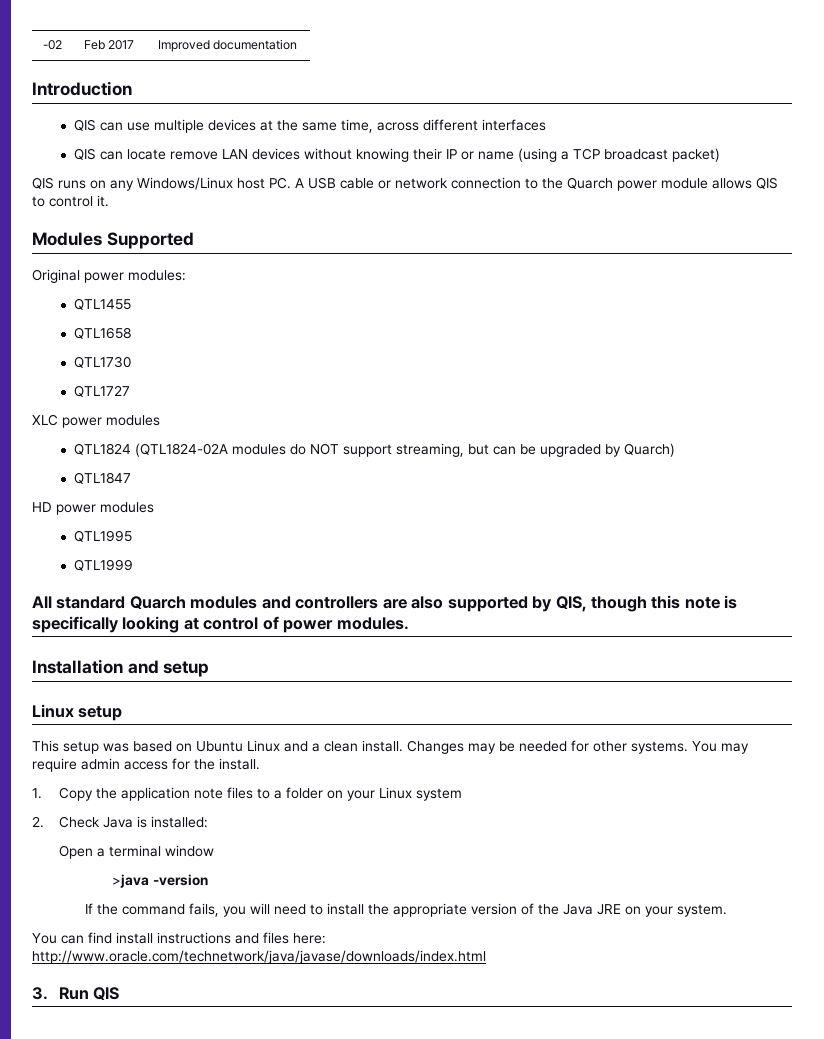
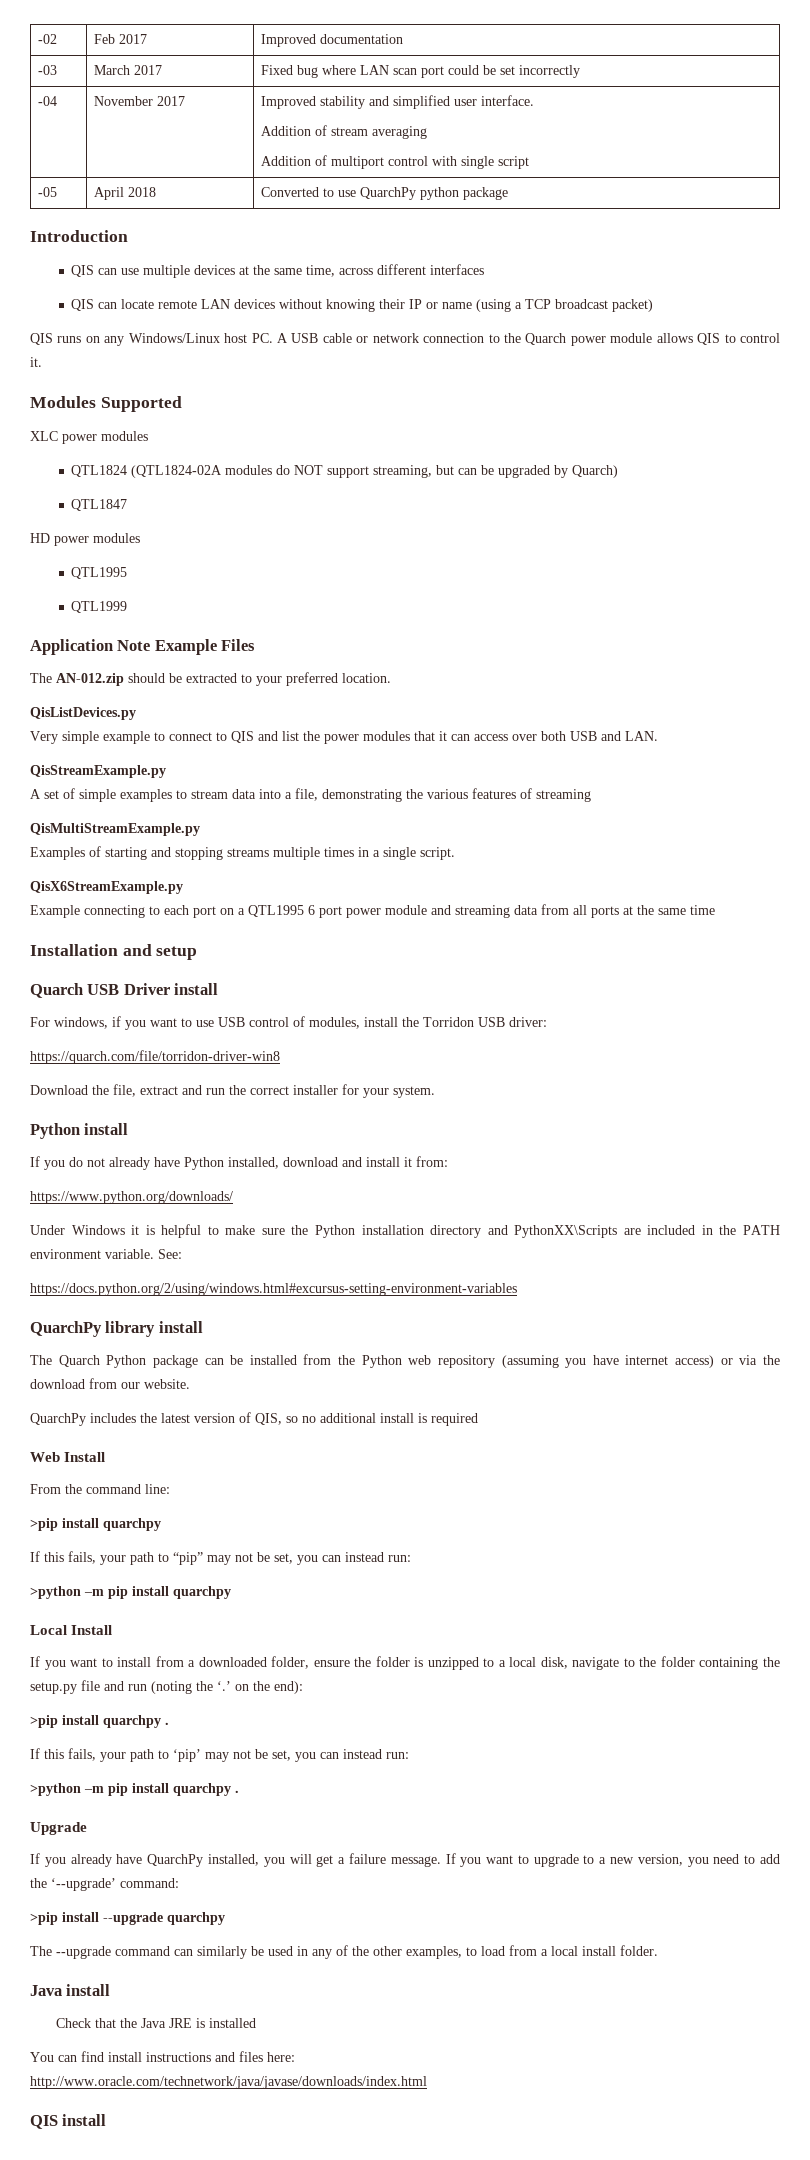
(298, 44) none -> [38,65,58,75] [94,65,163,75] [261,65,581,78] [38,96,58,106] [94,96,186,106] [261,95,535,109] [261,125,428,139] [261,155,530,169] [38,187,58,197] [94,187,157,200] [261,187,509,200] // -03 | March 2017 | Fixed bug where LAN scan port could be set incorrectly // -04 | November 2017 | Improved stability and simplified user interface. // Addition of stream averaging // Addition of multiport control with single script // -05 | April 2018 | Converted to use QuarchPy python package
[170,151,219,160] remove -> [158,300,198,309] remote
[32,269,186,283] [74,298,132,310] [74,327,132,339] [74,356,132,368] [74,385,131,397] // Original power modules: // QTL1455 // QTL1658 // QTL1730 // QTL1727 -> (182, 404) none
[32,595,738,612] [32,616,409,633] [32,659,210,677] [32,704,123,721] [32,740,749,754] [32,758,260,772] [32,787,462,801] [32,816,208,828] [58,845,214,859] [112,874,209,888] [85,903,728,917] All standard Quarch modules and controllers are also supported by QIS, though this note is specifically looking at control of power modules. // Installation and setup // Linux setup // This setup was based on Ubuntu Linux and a clean install. Changes may be needed for other systems. You may require admin access for the install. // 1. Copy the application note files to a folder on your Linux system // 2. Check Java is installed: // Open a terminal window // >java -version // If the command fails, you will need to install the appropriate version of the Java JRE on your system. -> [30,639,256,655] [30,672,391,686] [30,707,136,720] [30,731,658,744] [30,765,166,778] [30,788,591,802] [30,823,200,836] [30,846,455,860] [30,881,183,894] [30,904,715,918] [30,944,198,960] [30,983,219,998] [30,1016,547,1030] [30,1050,280,1064] [30,1084,435,1098] [30,1123,129,1139] [30,1156,448,1170] [30,1191,233,1204] [30,1224,780,1238] [30,1249,182,1259] [30,1283,517,1296] [30,1321,203,1337] [30,1354,781,1368] [30,1378,190,1389] [30,1412,478,1426] [30,1452,106,1462] [30,1484,170,1494] [30,1518,161,1531] [30,1551,411,1565] [30,1586,231,1599] [30,1625,113,1635] [30,1656,780,1670] [30,1680,303,1694] [30,1715,169,1728] [30,1748,409,1762] [30,1783,239,1796] [30,1822,87,1835] [30,1853,780,1867] [30,1878,179,1891] [30,1912,225,1925] [30,1945,658,1959] [30,1984,111,1996] [55,2018,256,2028] Application Note Example Files // The AN-012.zip should be extracted to your preferred location. // QisListDevices.py // Very simple example to connect to QIS and list the power modules that it can access over both USB and LAN. // QisStreamExample.py // A set of simple examples to stream data into a file, demonstrating the various features of streaming // QisMultiStreamExample.py // Examples of starting and stopping streams multiple times in a single script. // QisX6StreamExample.py // Example connecting to each port on a QTL1995 6 port power module and streaming data from all ports at the same time // Installation and setup // Quarch USB Driver install // For windows, if you want to use USB control of modules, install the Torridon USB driver: // https://quarch.com/file/torridon-driver-win8 // Download the file, extract and run the correct installer for your system. // Python install // If you do not already have Python installed, download and install it from: // https://www.python.org/downloads/ // Under Windows it is helpful to make sure the Python installation directory and PythonXX\Scripts are included in the PATH environment variable. See: // https://docs.python.org/2/using/windows.html#excursus-setting-environment-variables // QuarchPy library install // The Quarch Python package can be installed from the Python web repository (assuming you have internet access) or via the download from our website. // QuarchPy includes the latest version of QIS, so no additional install is required // Web Install // From the command line: // >pip install quarchpy // If this fails, your path to “pip” may not be set, you can instead run: // >python –m pip install quarchpy // Local Install // If you want to install from a downloaded folder, ensure the folder is unzipped to a local disk, navigate to the folder containing the setup.py file and run (noting the ‘.’ on the end): // >pip install quarchpy . // If this fails, your path to ‘pip’ may not be set, you can instead run: // >python –m pip install quarchpy . // Upgrade // If you already have QuarchPy installed, you will get a failure message. If you want to upgrade to a new version, you need to add the ‘--upgrade’ command: // >pip install --upgrade quarchpy // The --upgrade command can similarly be used in any of the other examples, to load from a local install folder. // Java install // Check that the Java JRE is installed
[32,987,120,1000] 3. Run QIS -> [30,2114,107,2129] QIS install

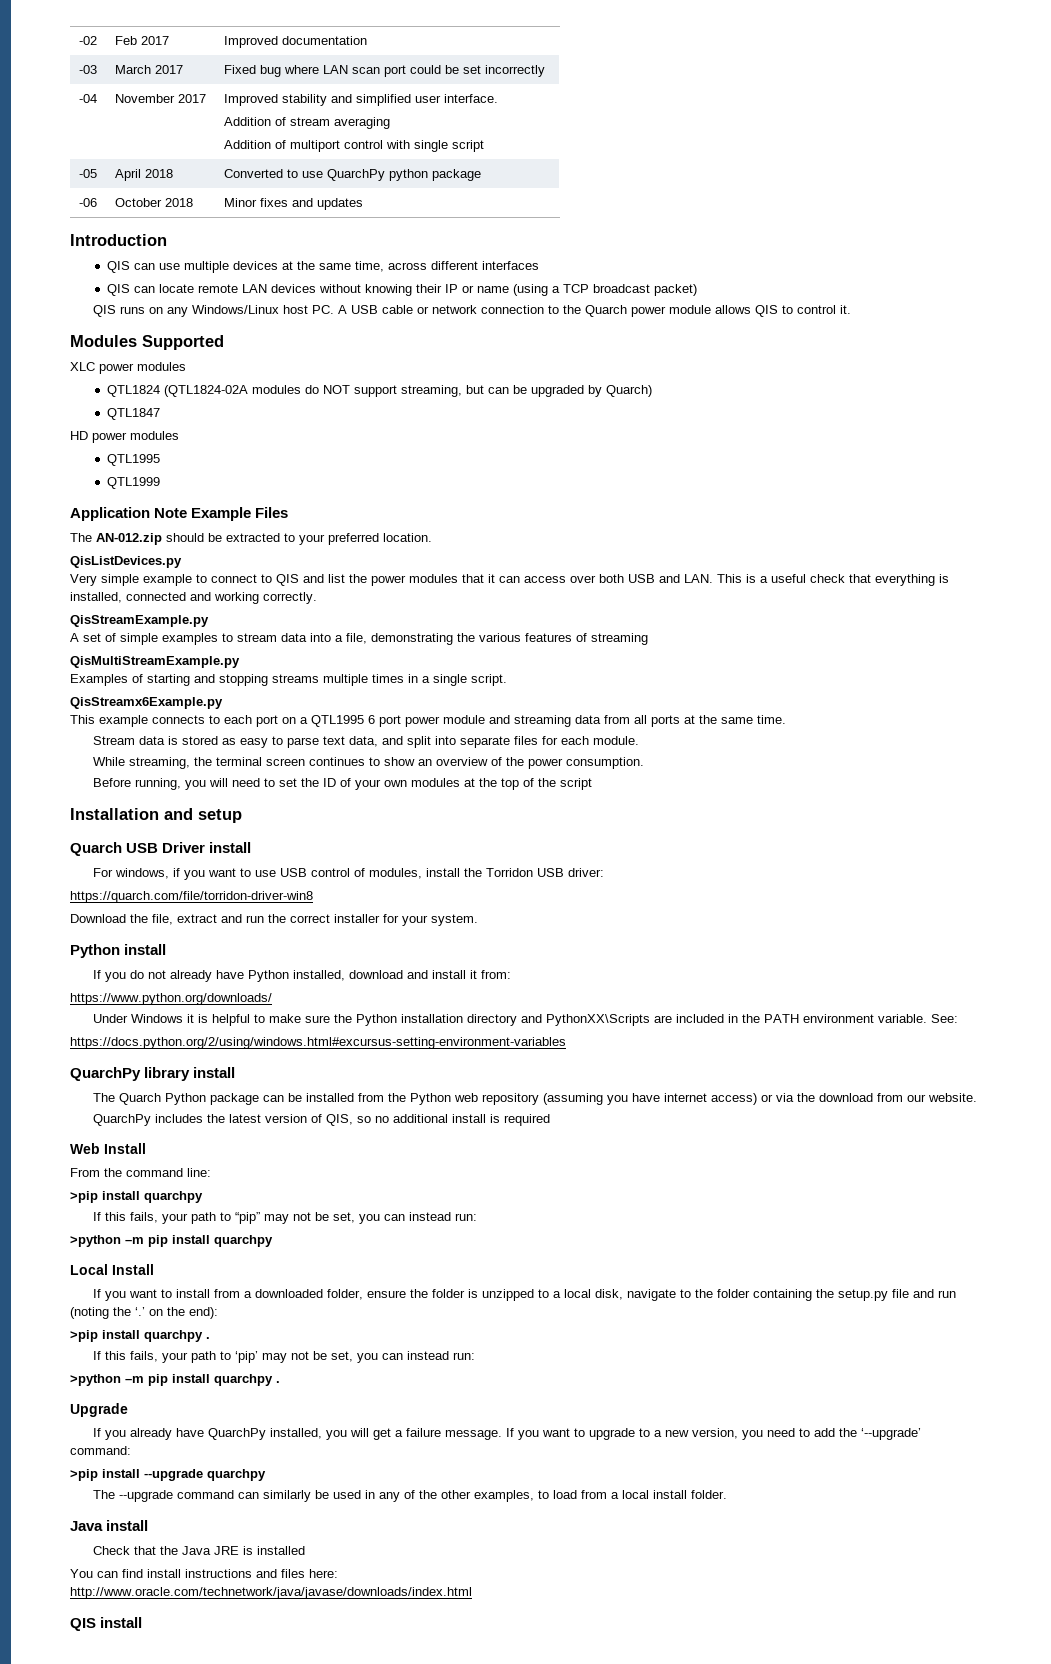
(509, 193) none -> [78,198,97,207] [114,198,193,207] [223,198,363,210] // -06 | October 2018 | Minor fixes and updates
(658, 736) none -> [717,574,949,586] [70,592,317,604] This is a useful check that everything is installed, connected and working correctly.
[30,881,183,894] [30,905,145,918] QisX6StreamExample.py // Example connecting -> [70,697,223,709] [70,715,205,727] QisStreamx6Example.py // This example connects
[690,905,715,915] time -> [757,715,786,724] [93,736,640,748] [93,757,645,769] [93,778,593,790] time. // Stream data is stored as easy to parse text data, and split into separate files for each module. // While streaming, the terminal screen continues to show an overview of the power consumption. // Before running, you will need to set the ID of your own modules at the top of the script

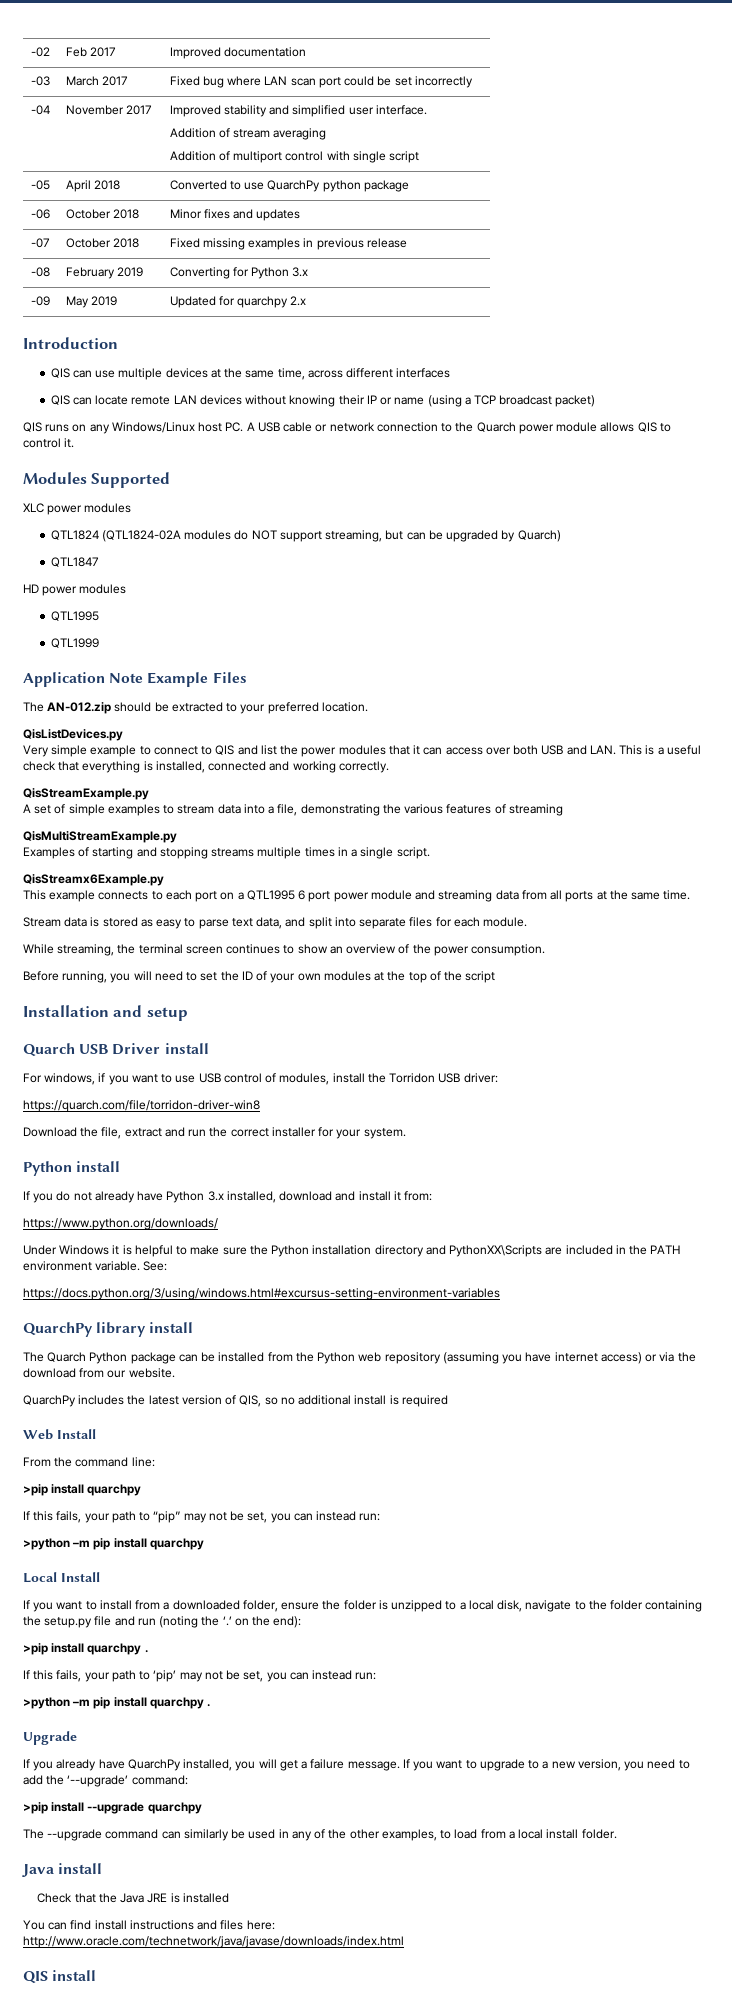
(363, 204) none -> [30,238,50,248] [65,238,139,248] [169,238,407,250] [30,267,50,277] [65,267,143,279] [169,267,309,279] [30,296,50,306] [65,296,117,308] [169,296,307,308] // -07 | October 2018 | Fixed missing examples in previous release // -08 | February 2019 | Converting for Python 3.x // -09 | May 2019 | Updated for quarchpy 2.x
(290, 976) none -> [207,1191,224,1201] 3.x
[70,1037,566,1049] https://docs.python.org/2/using/windows.html#excursus-setting-environment-variables -> [23,1288,500,1300] https://docs.python.org/3/using/windows.html#excursus-setting-environment-variables

